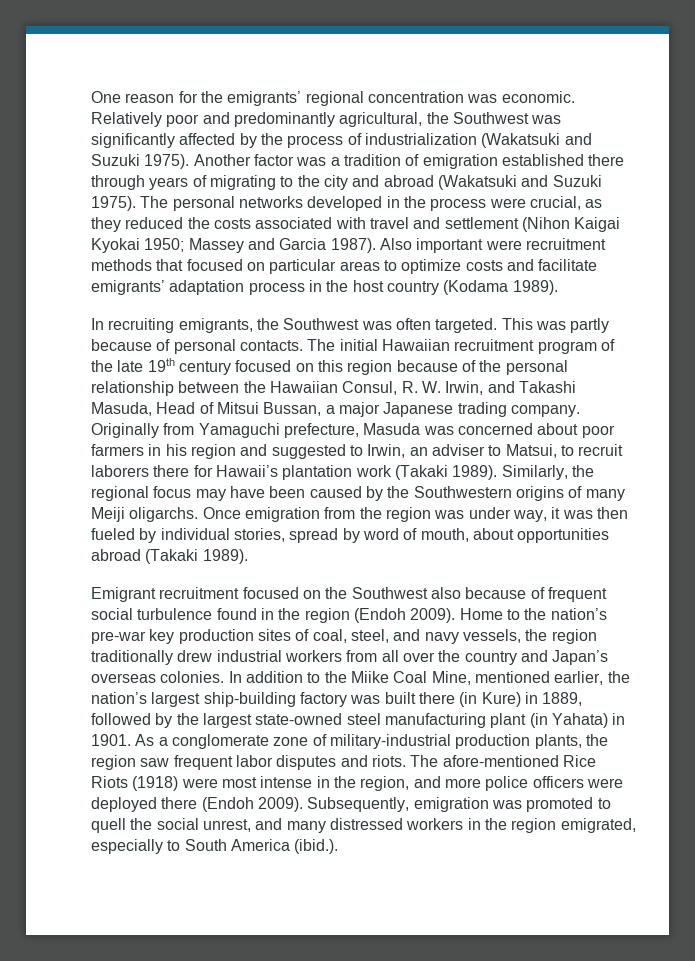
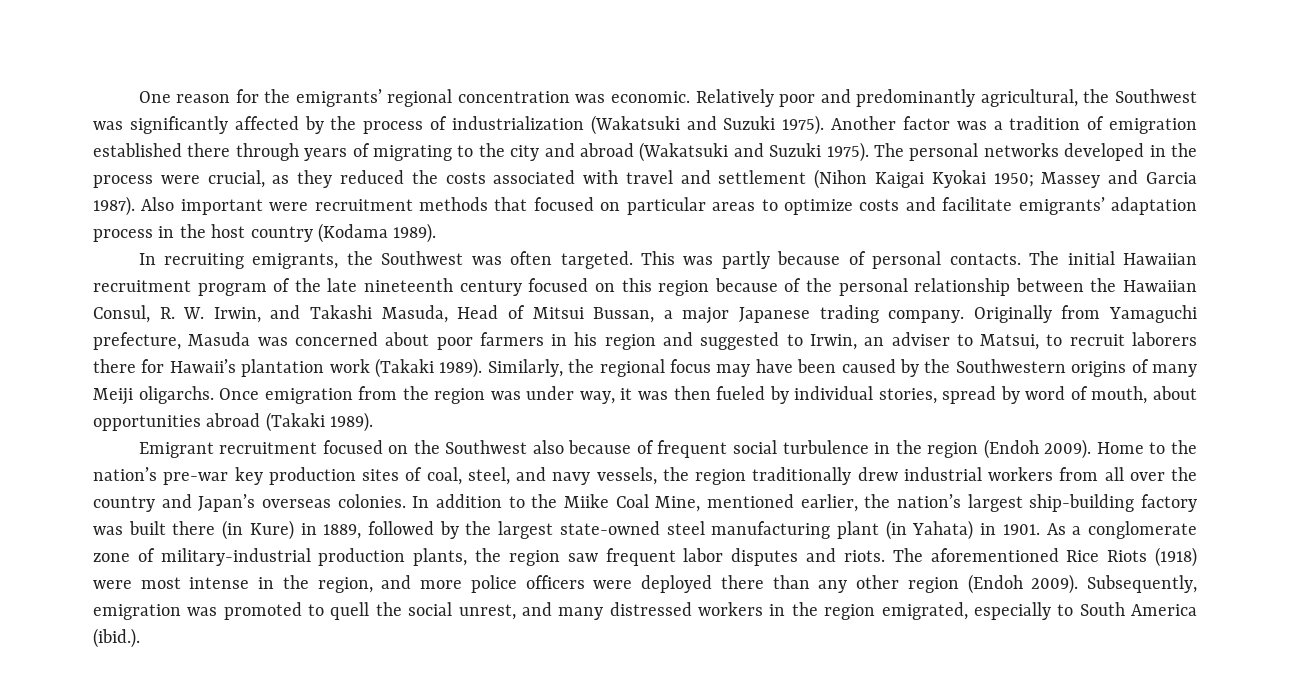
[147,358,175,372] 19th -> [364,278,454,292] nineteenth
[216,608,257,620] found -> (869, 447) none
[442,755,559,767] afore-mentioned -> [930,548,1059,562] aforementioned
(198, 803) none -> [772,575,959,593] than any other region

